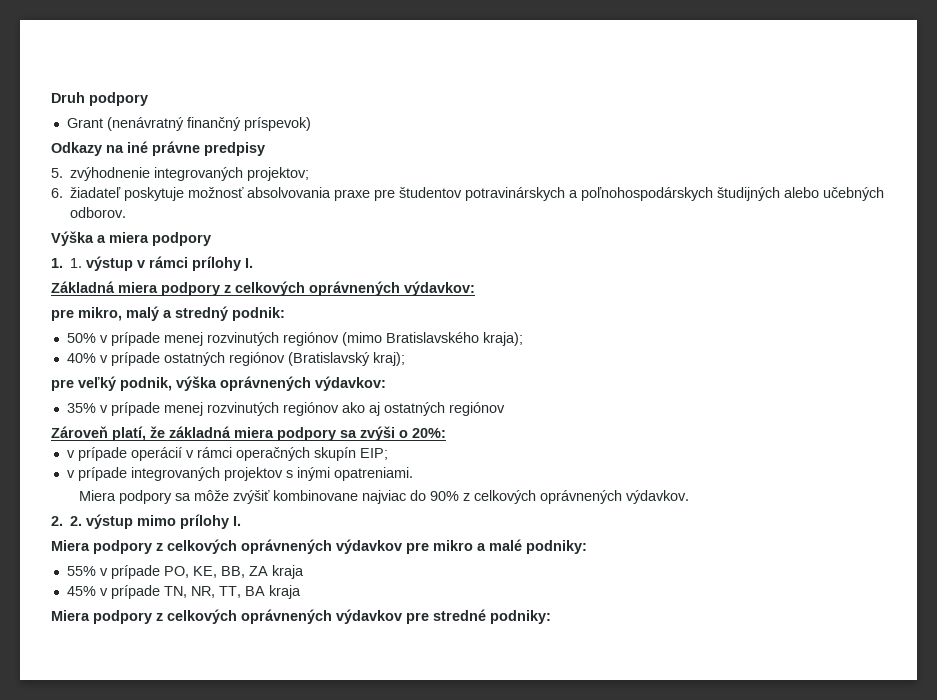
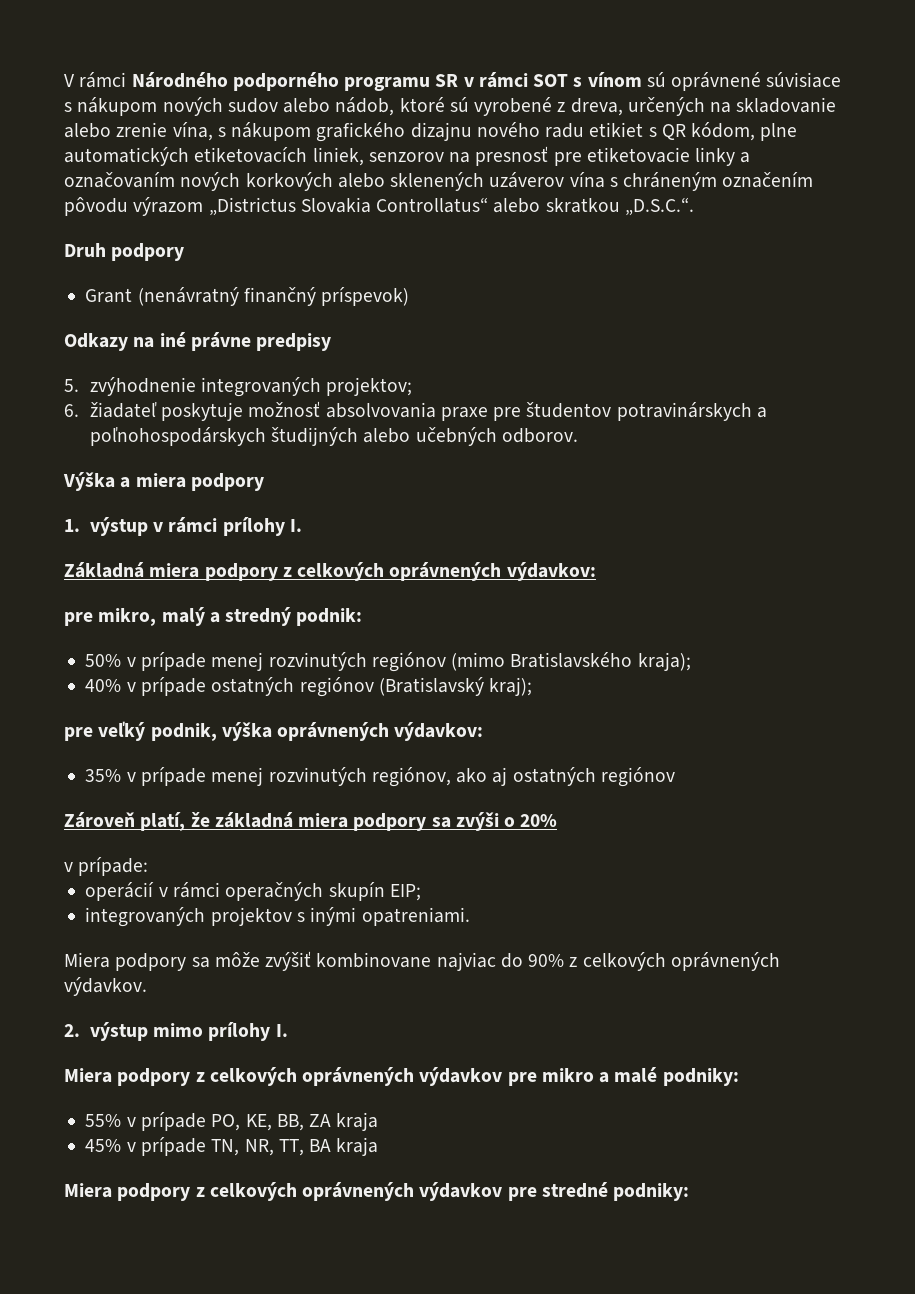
(51, 97) none -> [64,72,842,91] [64,97,837,116] [64,122,798,142] [64,146,751,166] [64,172,814,191] [64,197,694,216] V rámci Národného podporného programu SR v rámci SOT s vínom sú oprávnené súvisiace s nákupom nových sudov alebo nádob, ktoré sú vyrobené z dreva, určených na skladovanie alebo zrenie vína, s nákupom grafického dizajnu nového radu etikiet s QR kódom, plne automatických etiketovacích liniek, senzorov na presnosť pre etiketovacie linky a označovaním nových korkových alebo sklenených uzáverov vína s chráneným označením pôvodu výrazom „Districtus Slovakia Controllatus“ alebo skratkou „D.S.C.“. //
[70,258,83,268] 1. -> (80, 525) none
[282,402,339,416] regiónov -> [371,767,451,787] regiónov,
[412,428,446,438] [66,447,127,461] 20%: // v prípade -> [520,814,558,827] [64,857,149,876] 20% // v prípade: //
[66,467,127,481] v prípade -> (421, 892) none
[70,516,83,526] 2. -> (80, 1030) none

